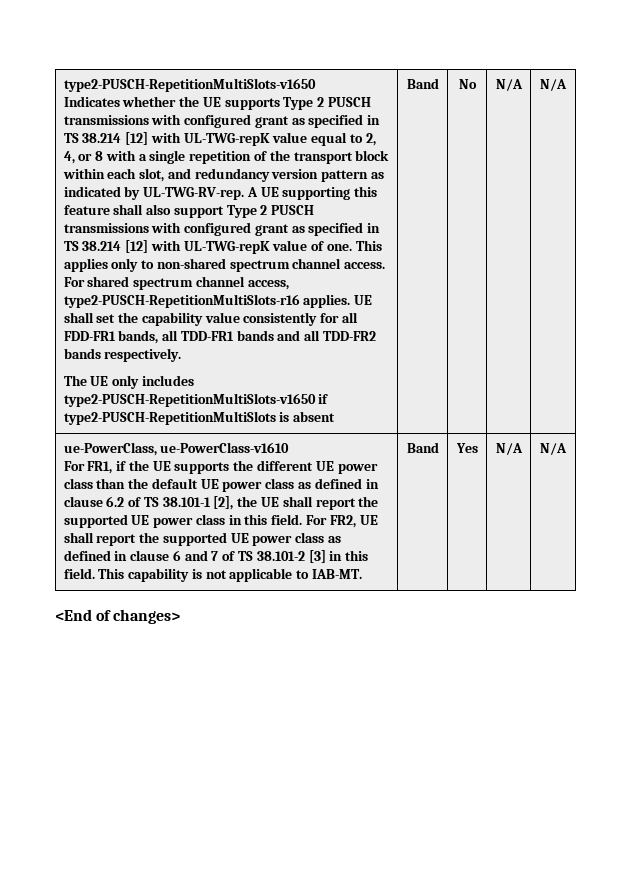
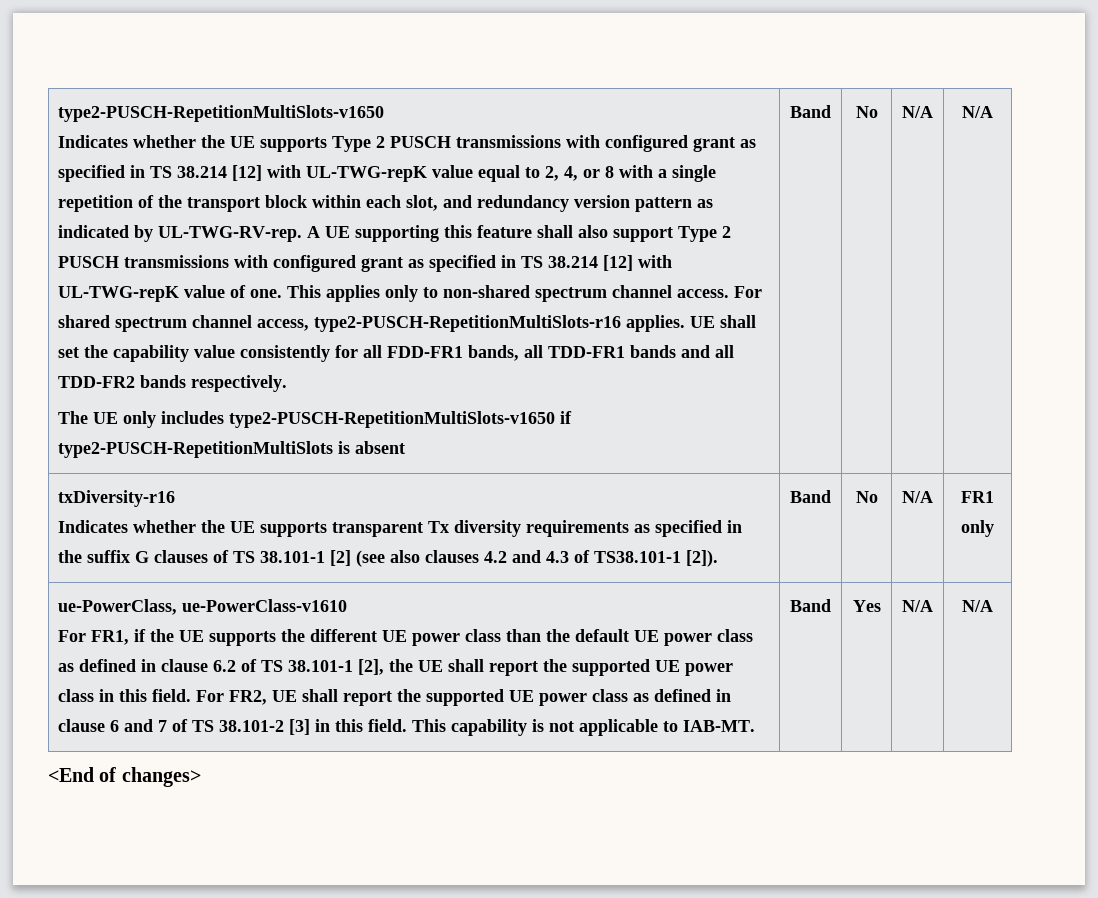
(567, 85) none -> [58,490,176,507] [58,520,743,537] [58,550,719,567] [790,490,831,503] [855,491,878,503] [902,491,933,503] [961,491,994,503] [961,520,994,537] // txDiversity-r16 // Indicates whether the UE supports transparent Tx diversity requirements as specified in the suffix G clauses of TS 38.101-1 [2] (see also clauses 4.2 and 4.3 of TS38.101-1 [2]). | Band | No | N/A | FR1 only

